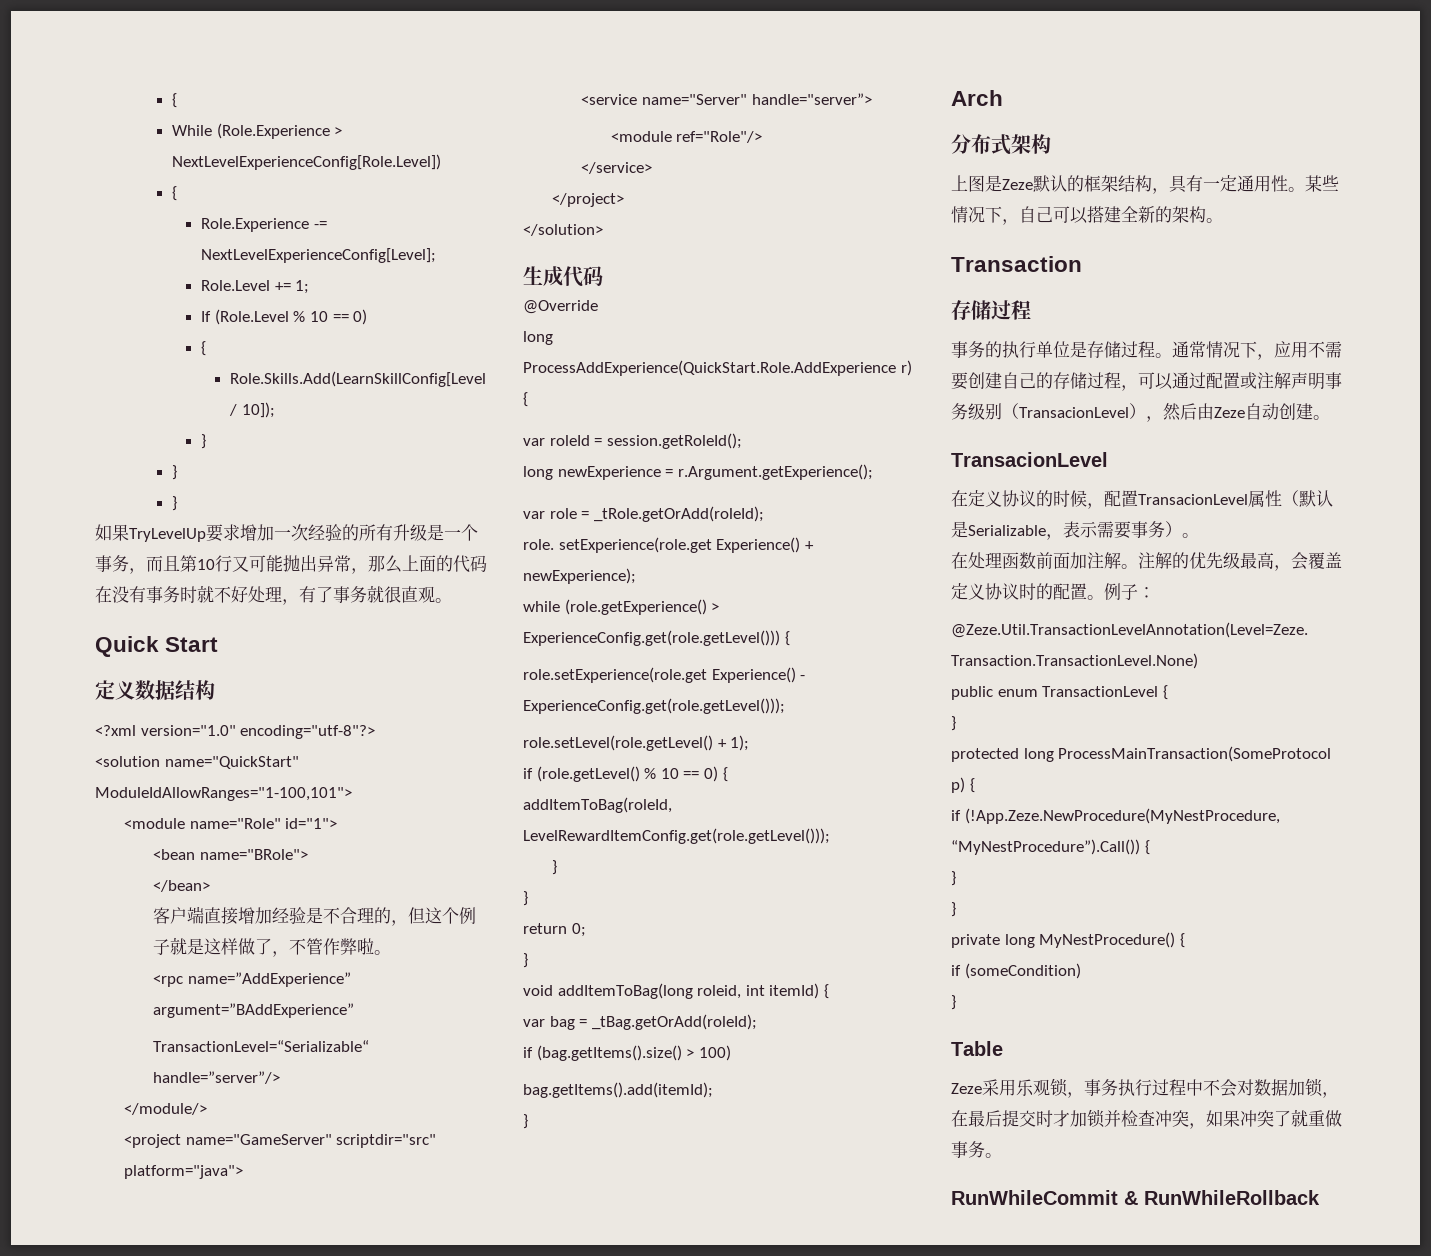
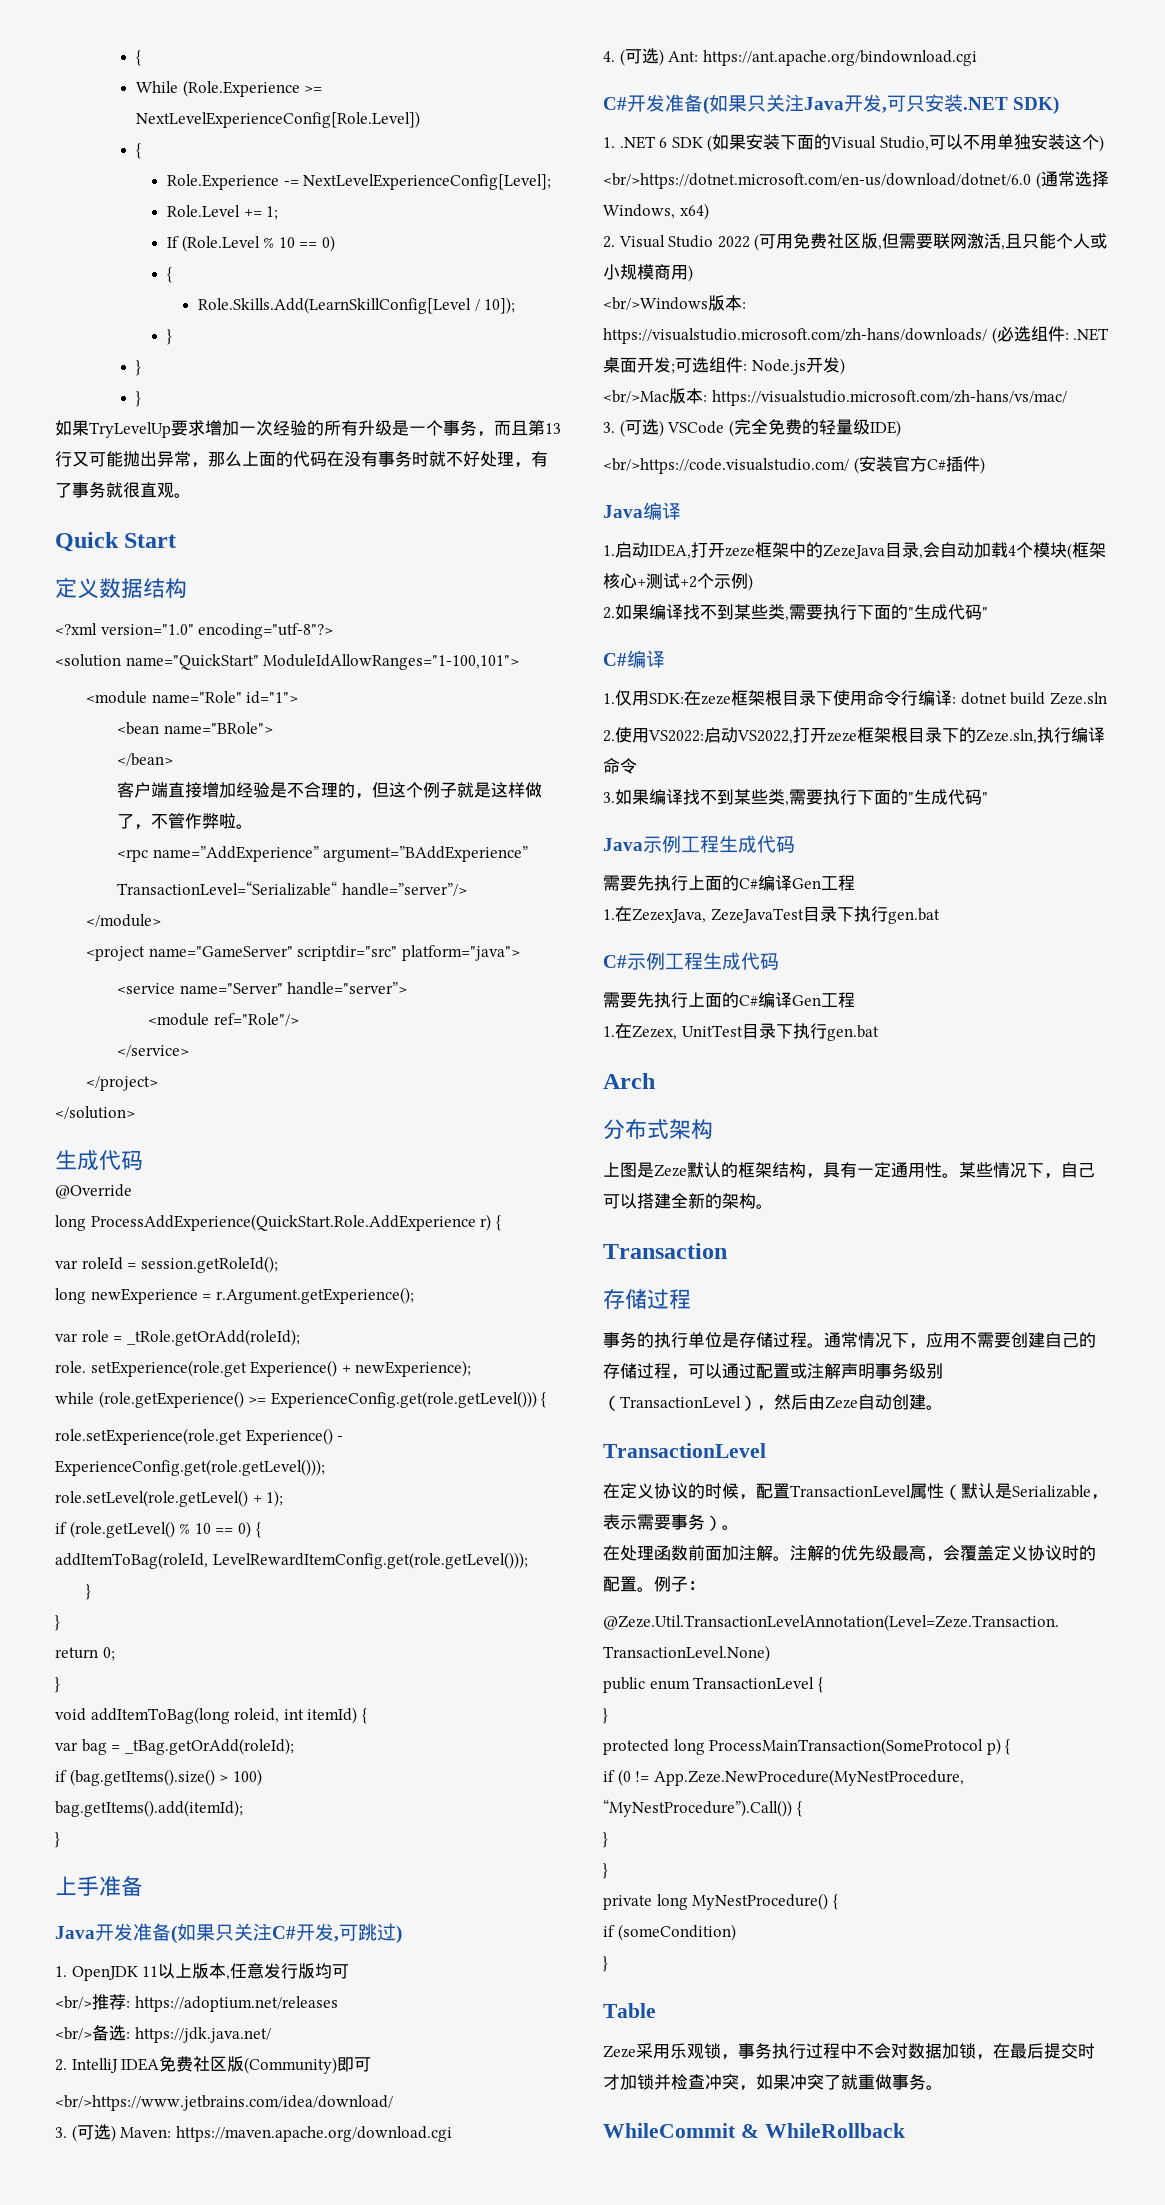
[334,127,343,136] > -> [304,86,323,93] >=
[197,559,215,570] 10 -> [545,423,561,434] 13
[124,1103,208,1115] </module/> -> [86,914,162,927] </module>
[711,603,720,612] > -> [248,1397,267,1404] >=
(528, 1121) none -> [55,1876,143,1897] [55,1923,402,1944] [55,1963,350,1981] [55,1994,338,2012] [55,2025,271,2043] [55,2056,372,2074] [55,2095,393,2111] [55,2124,452,2142] [603,48,977,66] [603,94,1060,115] [603,134,1104,152] [603,171,1109,189] [603,203,709,220] [603,233,1108,251] [603,264,693,282] [603,295,746,311] [603,326,1110,344] [603,357,845,375] [603,388,1067,406] [603,419,901,437] [603,456,985,474] [603,502,681,520] [603,542,1106,560] [603,573,753,591] [603,604,988,621] [603,650,665,668] [603,690,1107,706] [603,727,1105,744] [603,758,637,774] [603,789,988,806] [603,835,795,853] [603,875,855,891] [603,906,940,924] [603,952,779,970] [603,992,855,1008] [603,1023,879,1041] // 上手准备 // Java开发准备(如果只关注C#开发,可跳过) // 1. OpenJDK 11以上版本,任意发行版均可 // <br/>推荐: https://adoptium.net/releases // <br/>备选: https://jdk.java.net/ // 2. IntelliJ IDEA免费社区版(Community)即可 // <br/>https://www.jetbrains.com/idea/download/ // 3. (可选) Maven: https://maven.apache.org/download.cgi // 4. (可选) Ant: https://ant.apache.org/bindownload.cgi // C#开发准备(如果只关注Java开发,可只安装.NET SDK) // 1. .NET 6 SDK (如果安装下面的Visual Studio,可以不用单独安装这个) // <br/>https://dotnet.microsoft.com/en-us/download/dotnet/6.0 (通常选择Windows, x64) // 2. Visual Studio 2022 (可用免费社区版,但需要联网激活,且只能个人或小规模商用) // <br/>Windows版本: https://visualstudio.microsoft.com/zh-hans/downloads/ (必选组件: .NET桌面开发;可选组件: Node.js开发) // <br/>Mac版本: https://visualstudio.microsoft.com/zh-hans/vs/mac/ // 3. (可选) VSCode (完全免费的轻量级IDE) // <br/>https://code.visualstudio.com/ (安装官方C#插件) // Java编译 // 1.启动IDEA,打开zeze框架中的ZezeJava目录,会自动加载4个模块(框架核心+测试+2个示例) // 2.如果编译找不到某些类,需要执行下面的"生成代码" // C#编译 // 1.仅用SDK:在zeze框架根目录下使用命令行编译: dotnet build Zeze.sln // 2.使用VS2022:启动VS2022,打开zeze框架根目录下的Zeze.sln,执行编译命令 // 3.如果编译找不到某些类,需要执行下面的"生成代码" // Java示例工程生成代码 // 需要先执行上面的C#编译Gen工程 // 1.在ZezexJava, ZezeJavaTest目录下执行gen.bat // C#示例工程生成代码 // 需要先执行上面的C#编译Gen工程 // 1.在Zezex, UnitTest目录下执行gen.bat
[1019,407,1129,418] TransacionLevel -> [620,1396,741,1408] TransactionLevel
[951,452,1108,467] TransacionLevel -> [603,1443,766,1458] TransactionLevel
[1138,494,1248,505] TransacionLevel -> [790,1485,911,1497] TransactionLevel
[964,808,1280,824] (!App.Zeze.NewProcedure(MyNestProcedure, -> [617,1769,964,1786] (0 != App.Zeze.NewProcedure(MyNestProcedure,
[951,1190,1320,1205] RunWhileCommit & RunWhileRollback -> [603,2123,905,2138] WhileCommit & WhileRollback

